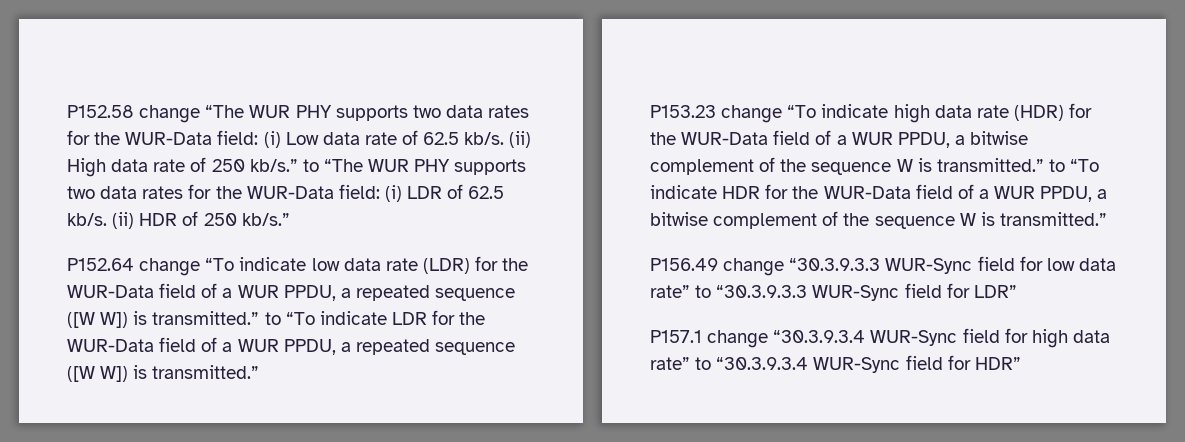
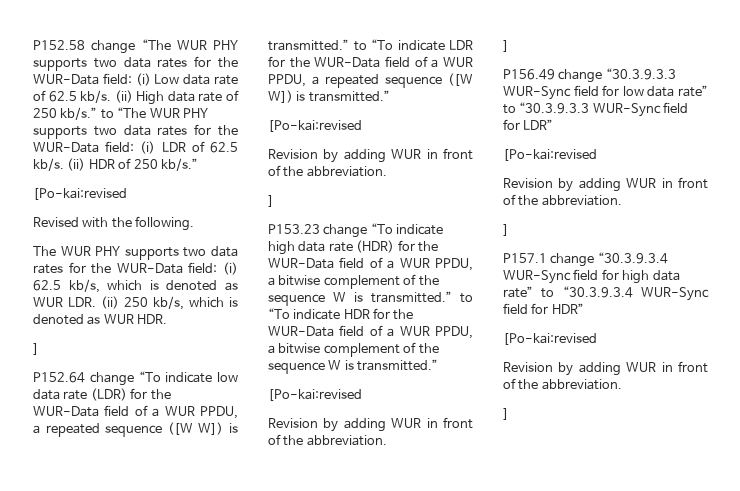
(290, 219) none -> [33,188,127,200] [33,216,195,231] [33,246,238,260] [33,262,238,275] [33,279,238,293] [33,296,238,310] [33,314,168,325] [33,343,39,355] // [Po-kai:revised // Revised with the following. // The WUR PHY supports two data rates for the WUR-Data field: (i) 62.5 kb/s, which is denoted as WUR LDR. (ii) 250 kb/s, which is denoted as WUR HDR. // ]
(260, 372) none -> [268,120,362,132] [268,148,473,163] [268,165,387,177] [268,195,274,207] // [Po-kai:revised // Revision by adding WUR in front of the abbreviation. // ]
(1107, 219) none -> [268,389,362,401] [268,417,473,432] [268,434,387,446] [503,40,509,52] // [Po-kai:revised // Revision by adding WUR in front of the abbreviation. // ]
(1017, 291) none -> [503,149,597,161] [503,177,708,192] [503,194,622,206] [503,224,509,236] // [Po-kai:revised // Revision by adding WUR in front of the abbreviation. // ]
(1021, 363) none -> [503,333,597,345] [503,361,708,376] [503,378,622,390] [503,408,509,420] // [Po-kai:revised // Revision by adding WUR in front of the abbreviation. // ]

